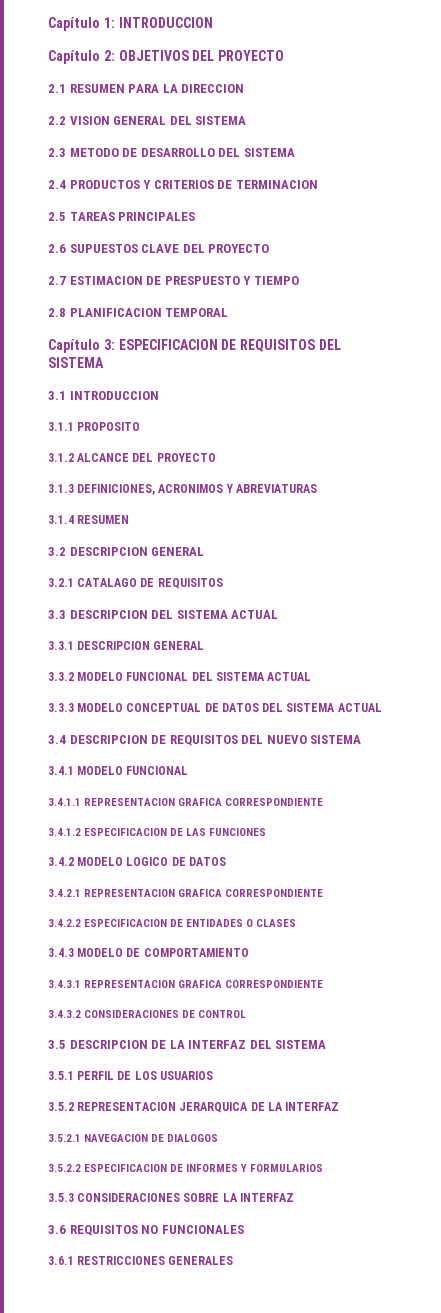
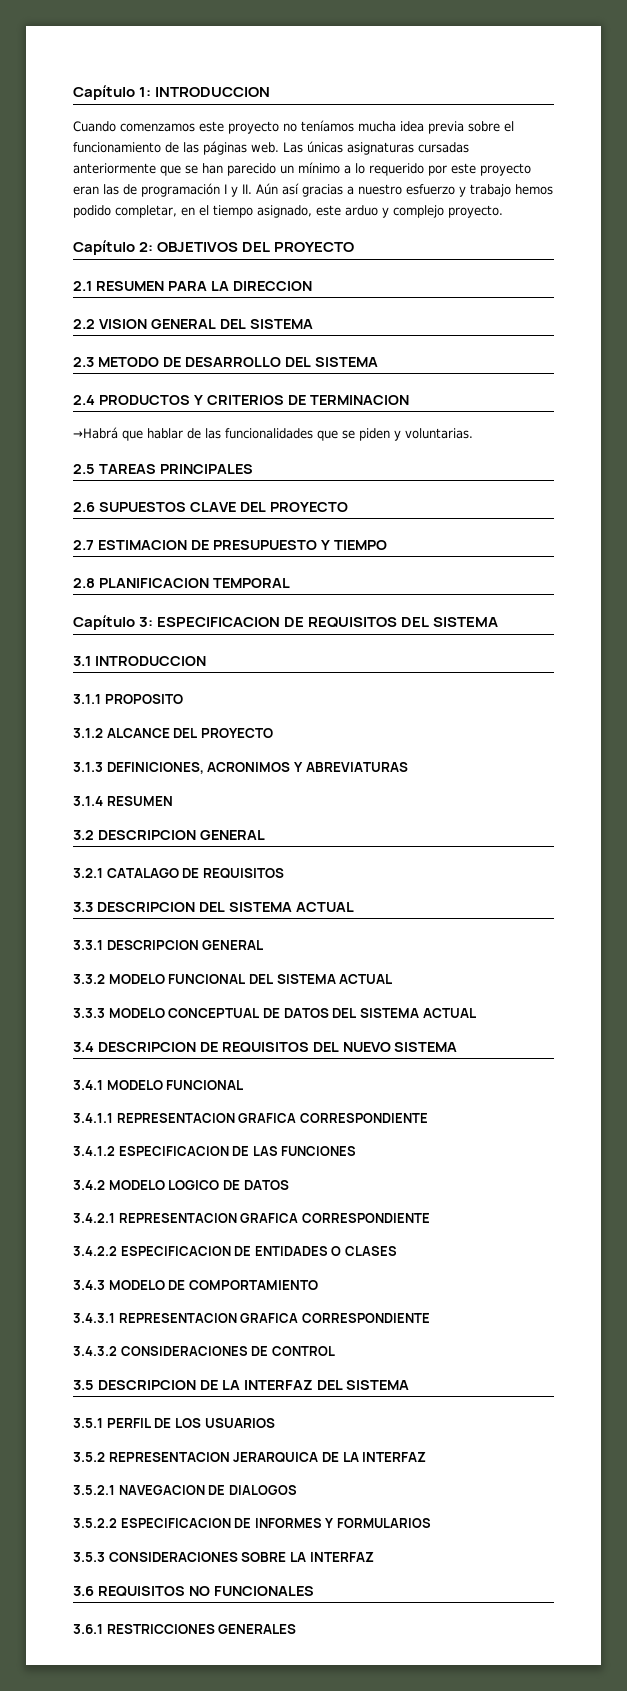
(213, 22) none -> [73,120,514,134] [73,141,469,155] [73,162,531,176] [73,183,553,197] [73,205,503,218] // Cuando comenzamos este proyecto no teníamos mucha idea previa sobre el funcionamiento de las páginas web. Las únicas asignaturas cursadas anteriormente que se han parecido un mínimo a lo requerido por este proyecto eran las de programación I y II. Aún así gracias a nuestro esfuerzo y trabajo hemos podido completar, en el tiempo asignado, este arduo y complejo proyecto.
(318, 184) none -> [73,427,473,441] // →Habrá que hablar de las funcionalidades que se piden y voluntarias.
[164,276,240,285] PRESPUESTO -> [212,540,317,550] PRESUPUESTO

